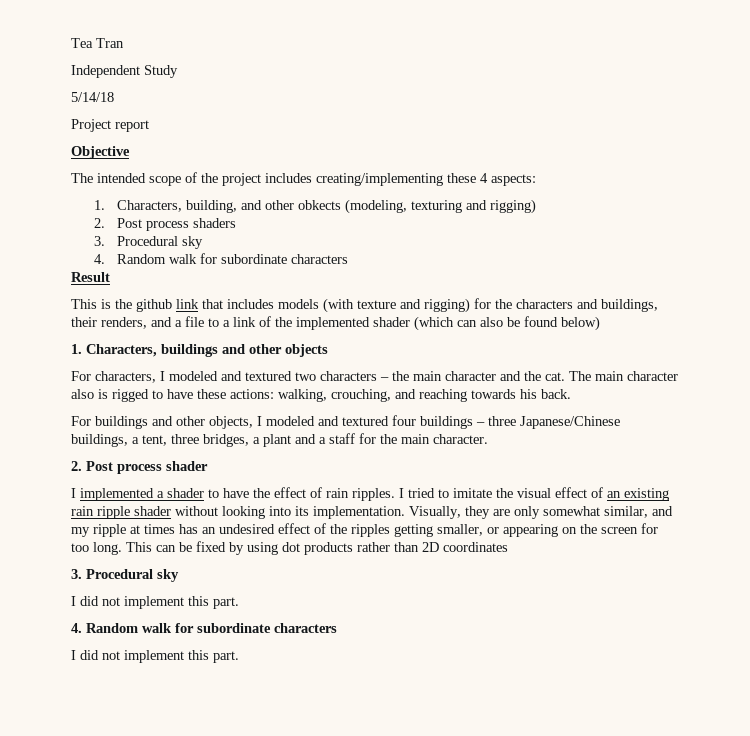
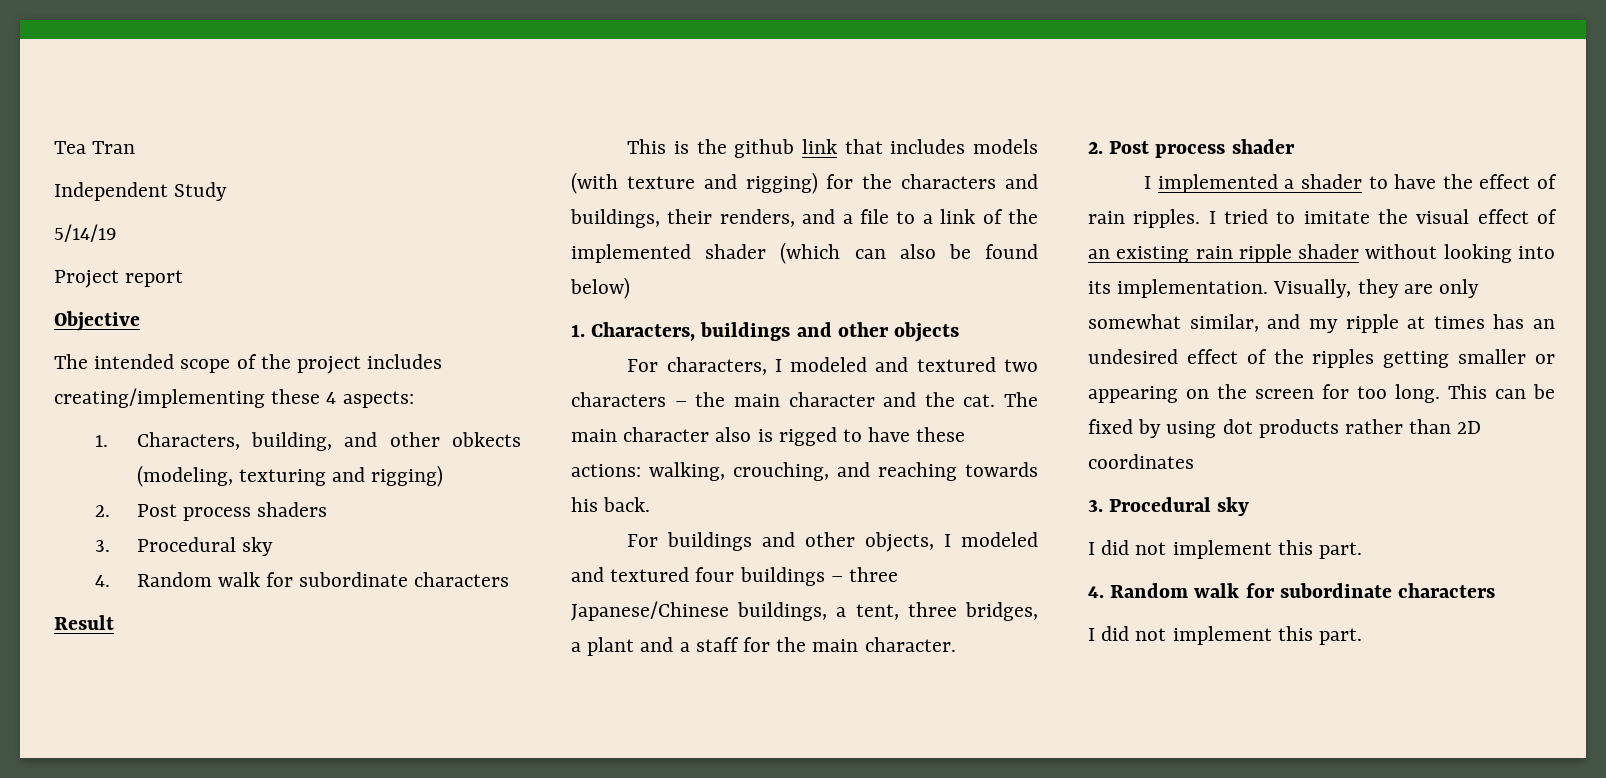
[71,92,114,102] 5/14/18 -> [54,224,117,242] 5/14/19
[437,524,483,536] smaller, -> [1458,349,1527,364] smaller

